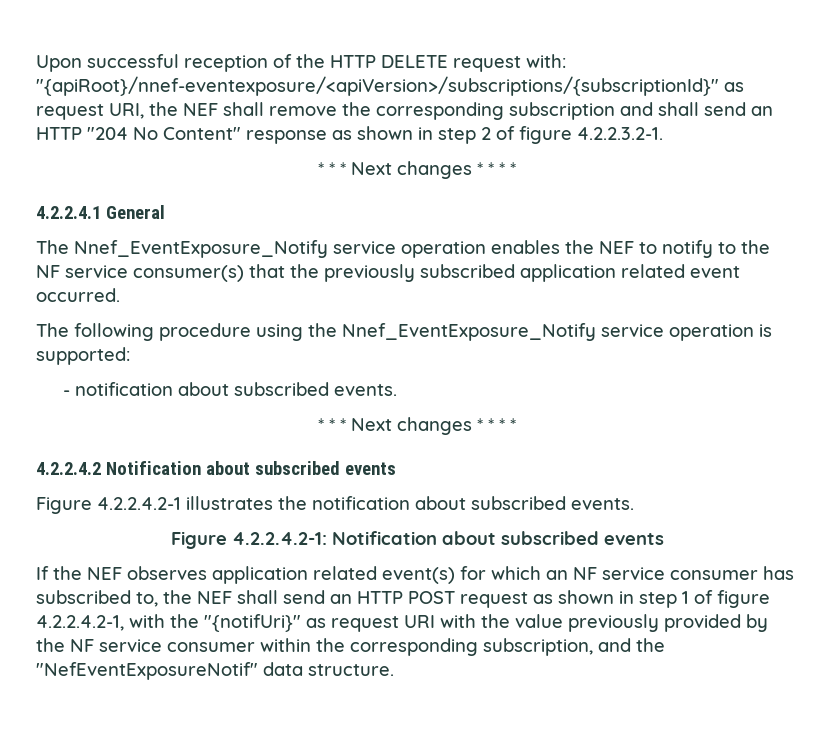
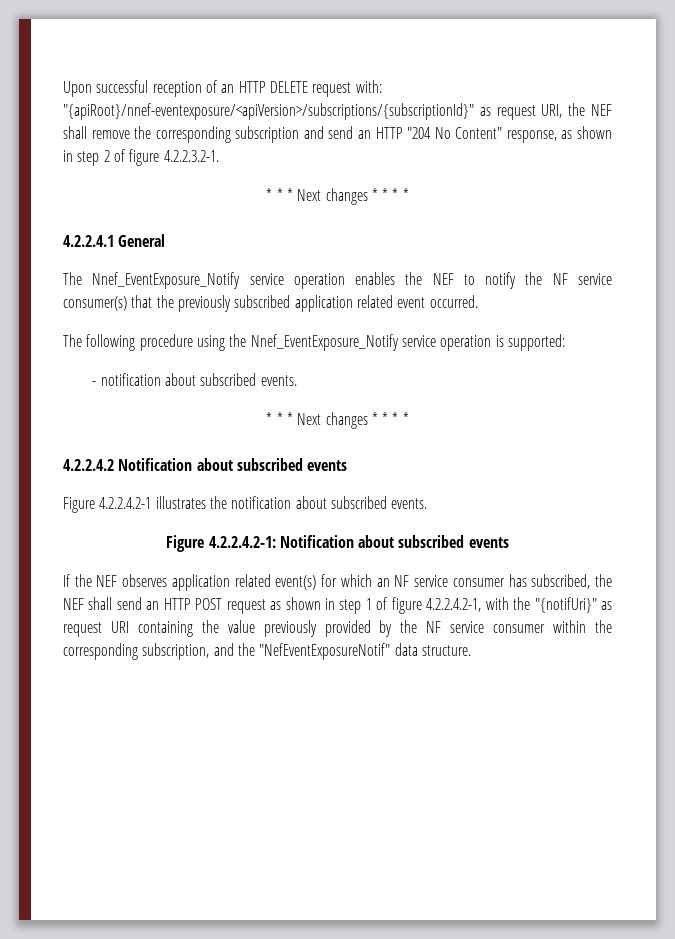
[296,54,325,68] the -> [221,84,235,93] an
[658,102,699,116] shall -> (324, 132) none
[246,130,327,144] response -> [506,130,557,143] response,
[718,242,736,254] to -> (517, 280) none
[36,590,158,607] subscribed to, -> [531,574,591,589] subscribed,
[440,614,476,628] with -> [137,621,193,637] containing

